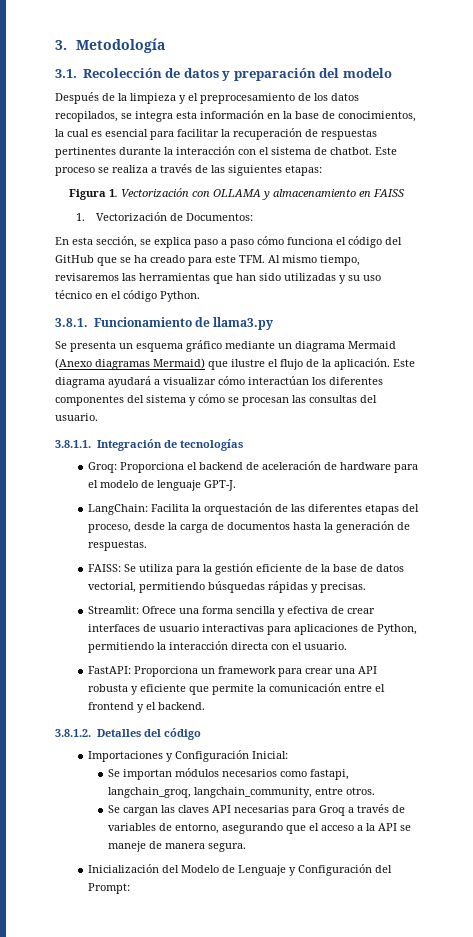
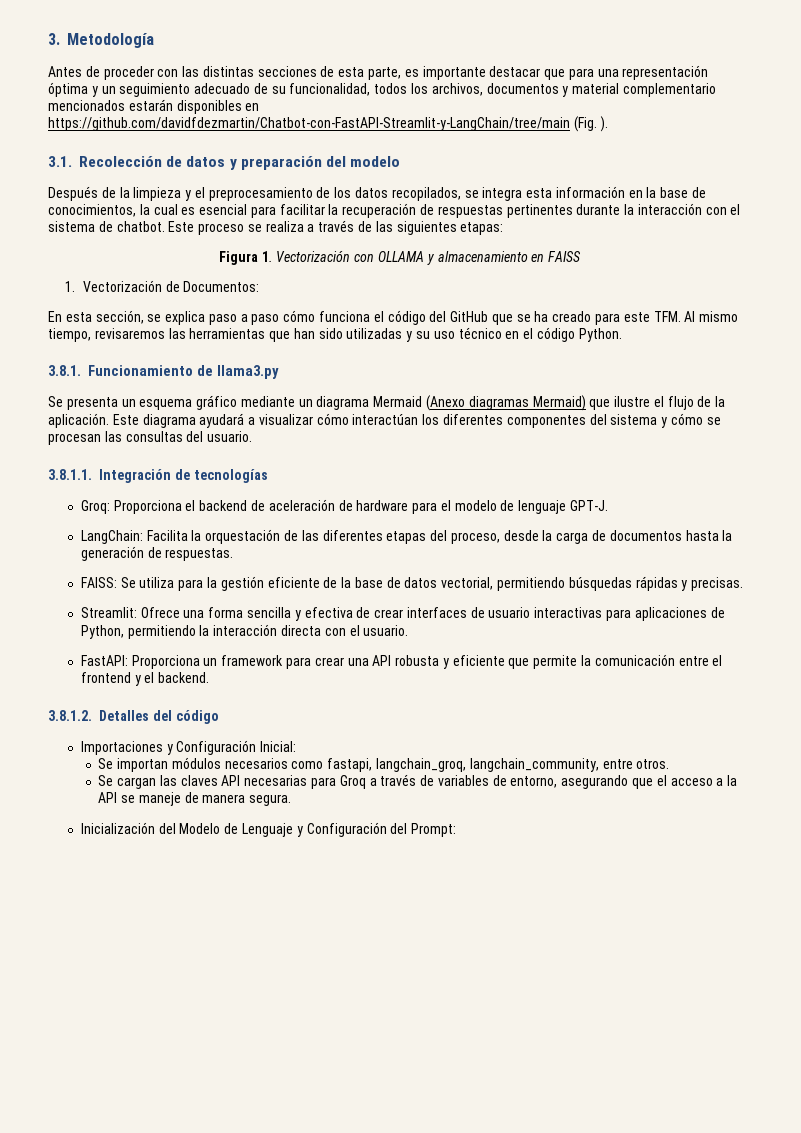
(165, 45) none -> [48,65,709,80] [48,82,716,97] [48,99,260,114] [48,116,608,132] // Antes de proceder con las distintas secciones de esta parte, es importante destacar que para una representación óptima y un seguimiento adecuado de su funcionalidad, todos los archivos, documentos y material complementario mencionados estarán disponibles en https://github.com/davidfdezmartin/Chatbot-con-FastAPI-Streamlit-y-LangChain/tree/main (Fig. ).

